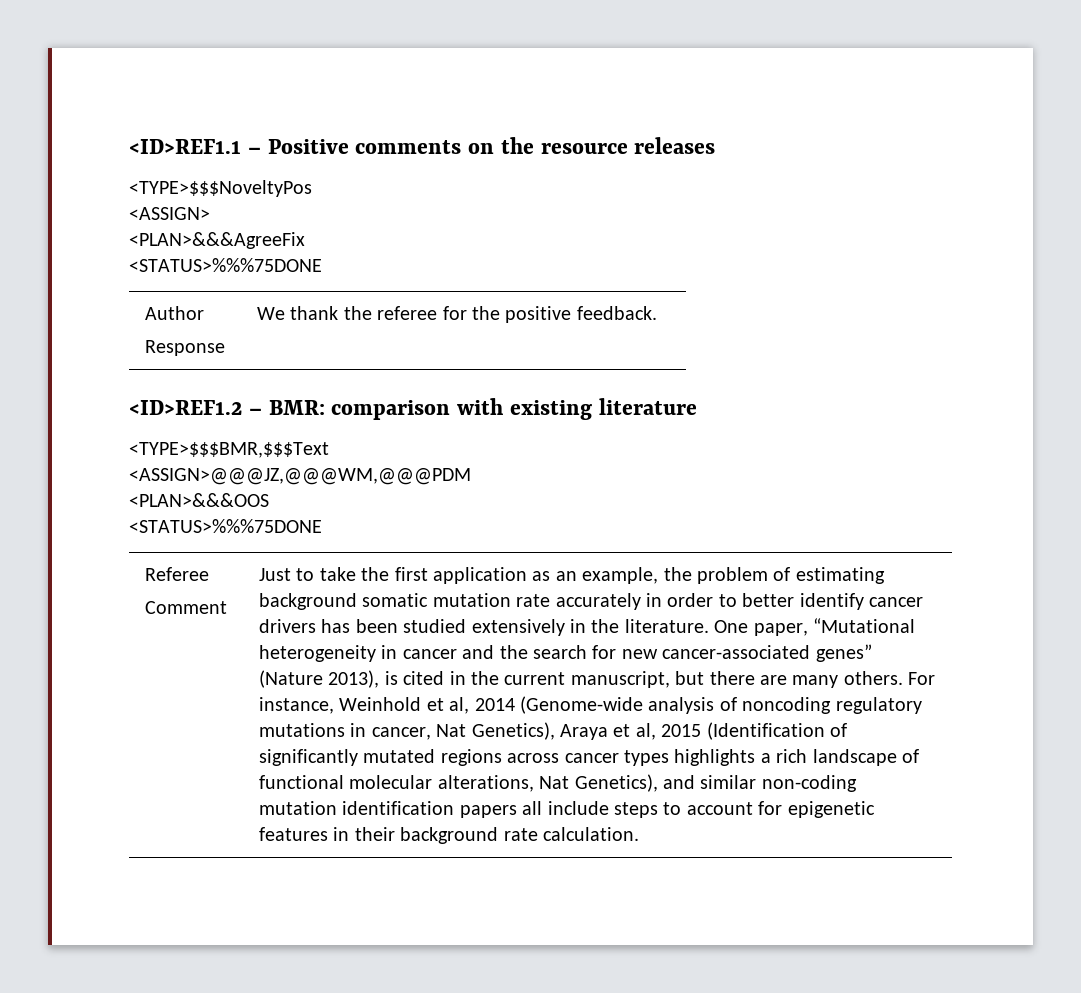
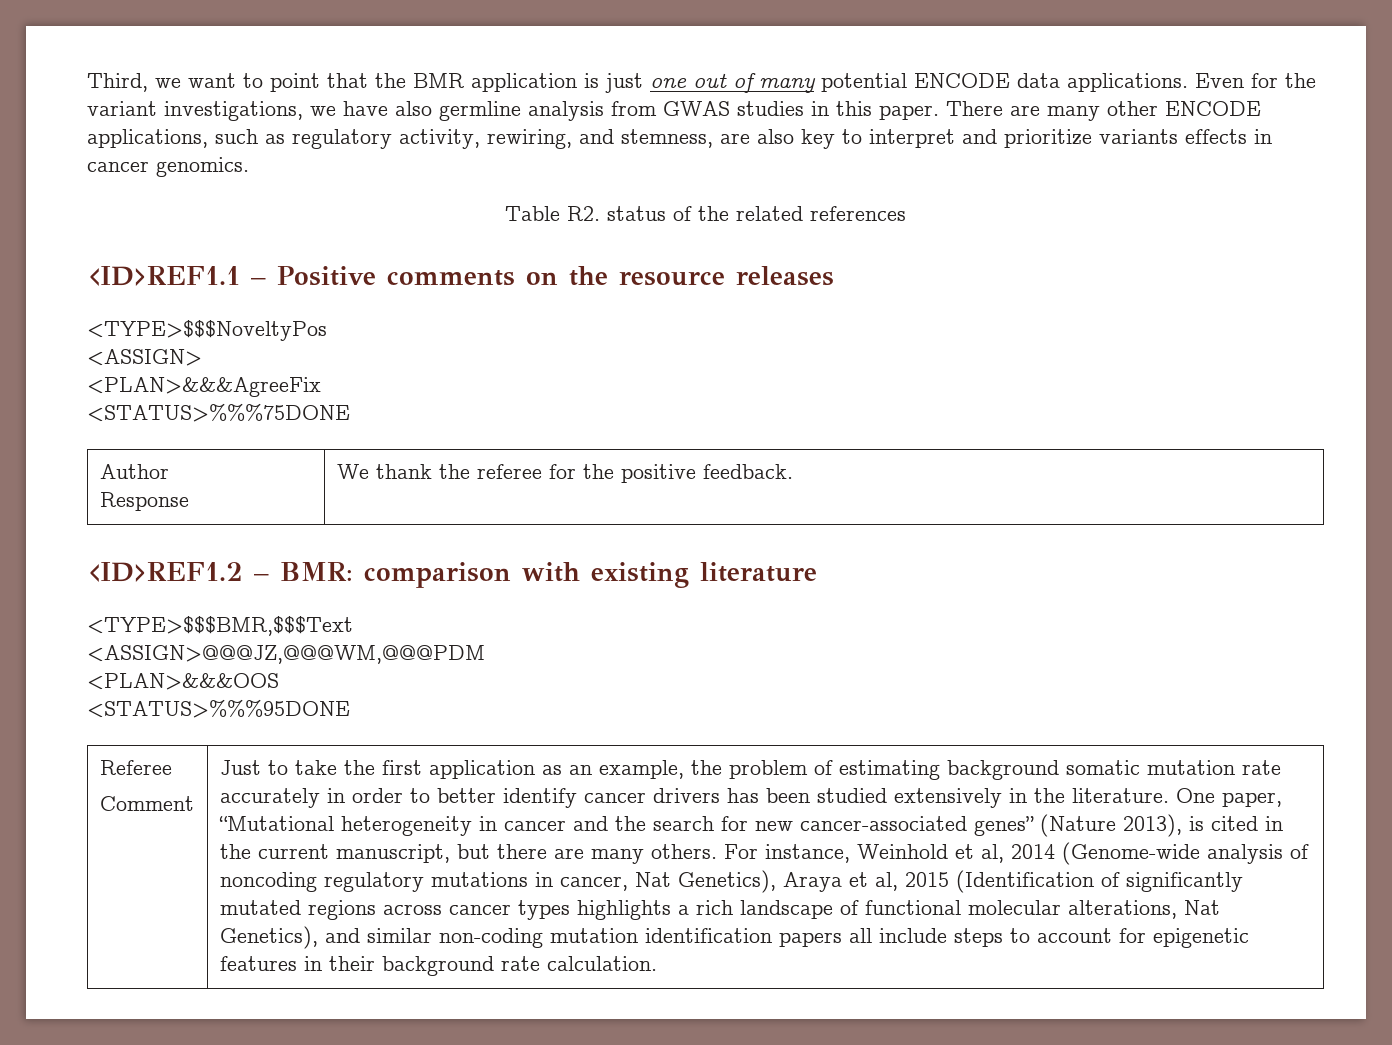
(129, 146) none -> [87,73,1316,93] [87,101,1261,121] [87,129,1272,149] [87,157,249,177] [505,206,906,221] Third, we want to point that the BMR application is just one out of many potential ENCODE data applications. Even for the variant investigations, we have also germline analysis from GWAS studies in this paper. There are many other ENCODE applications, such as regulatory activity, rewiring, and stemness, are also key to interpret and prioritize variants effects in cancer genomics. // Table R2. status of the related references //
[129,519,322,533] <STATUS>%%%75DONE -> [87,699,350,718] <STATUS>%%%95DONE

